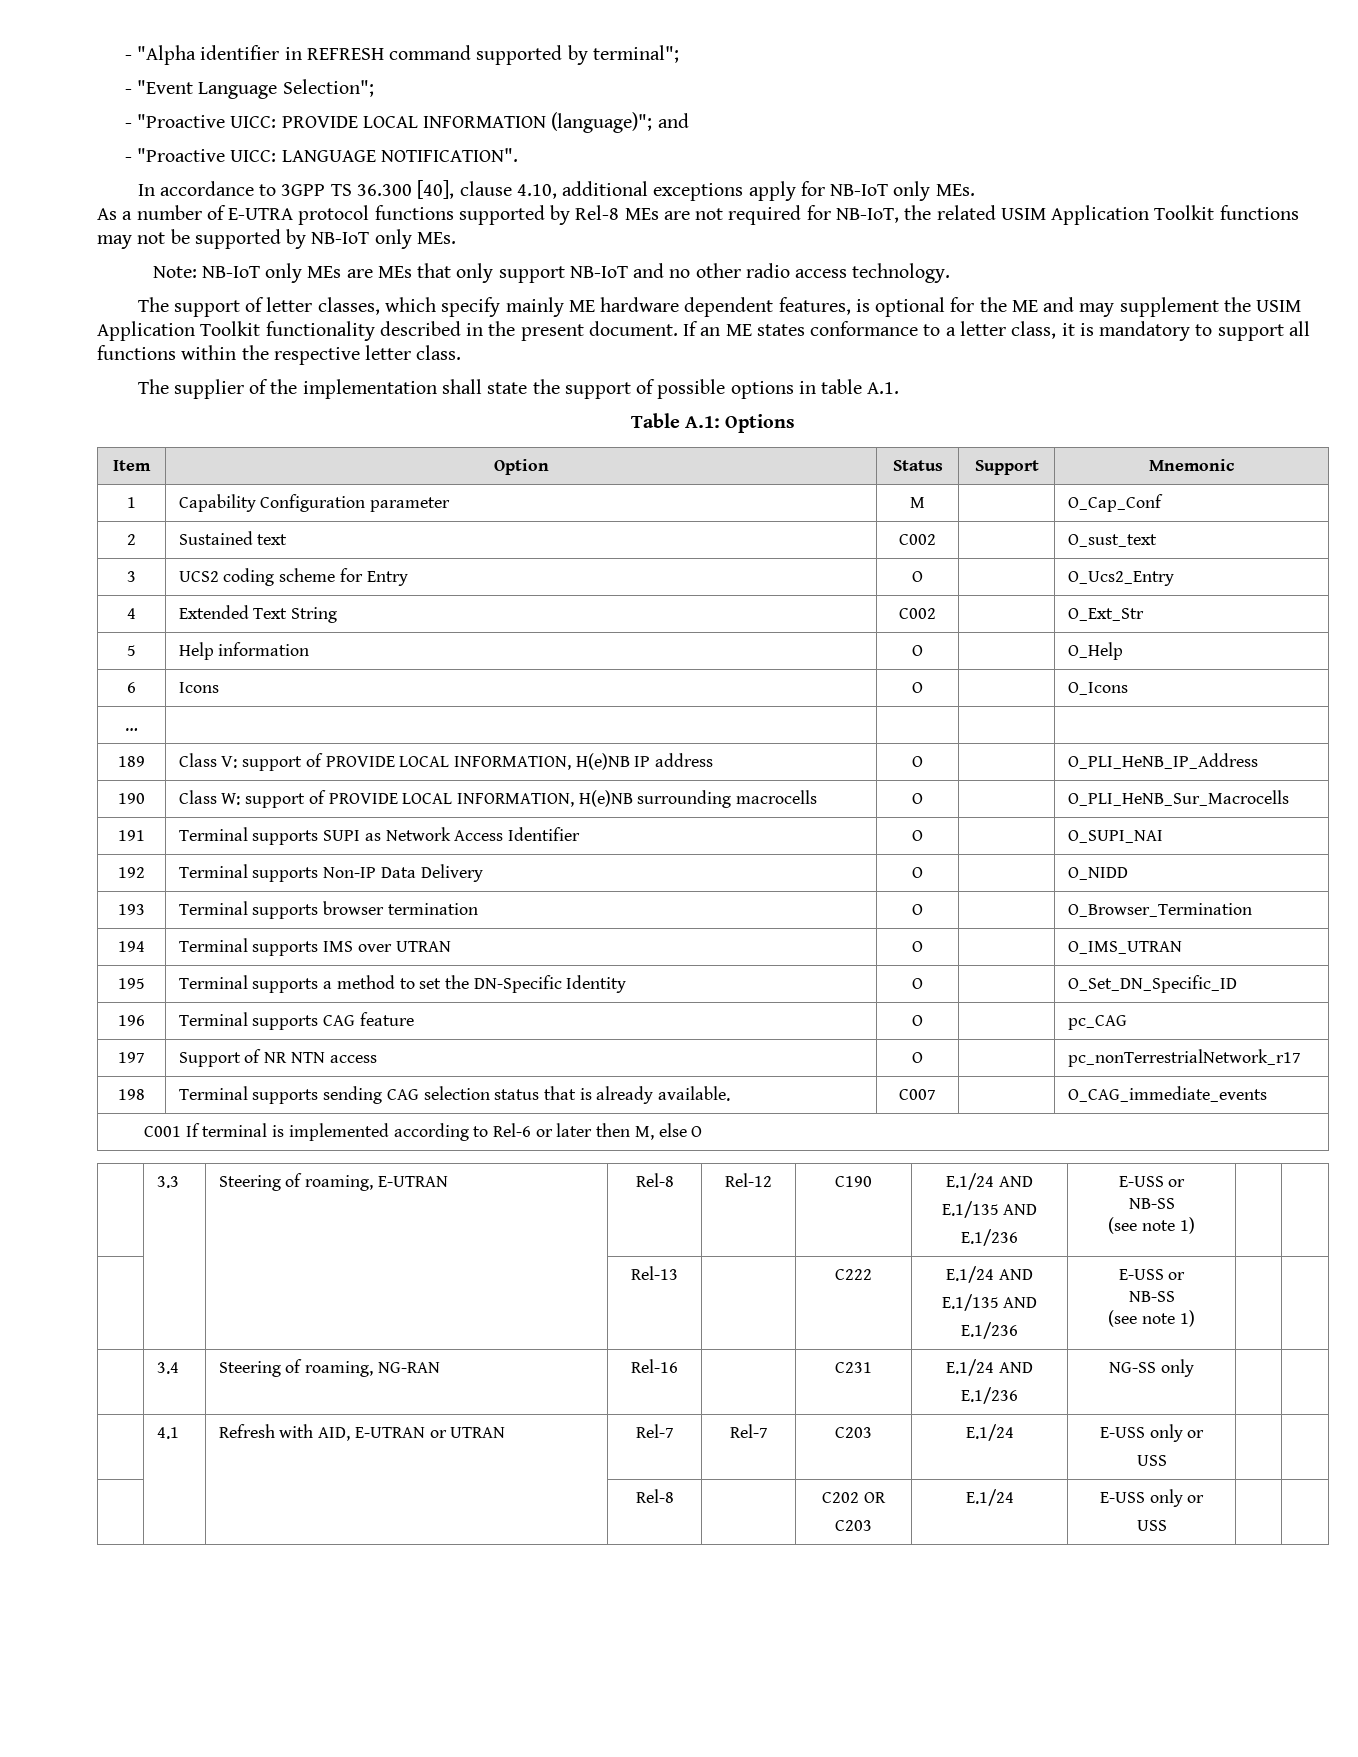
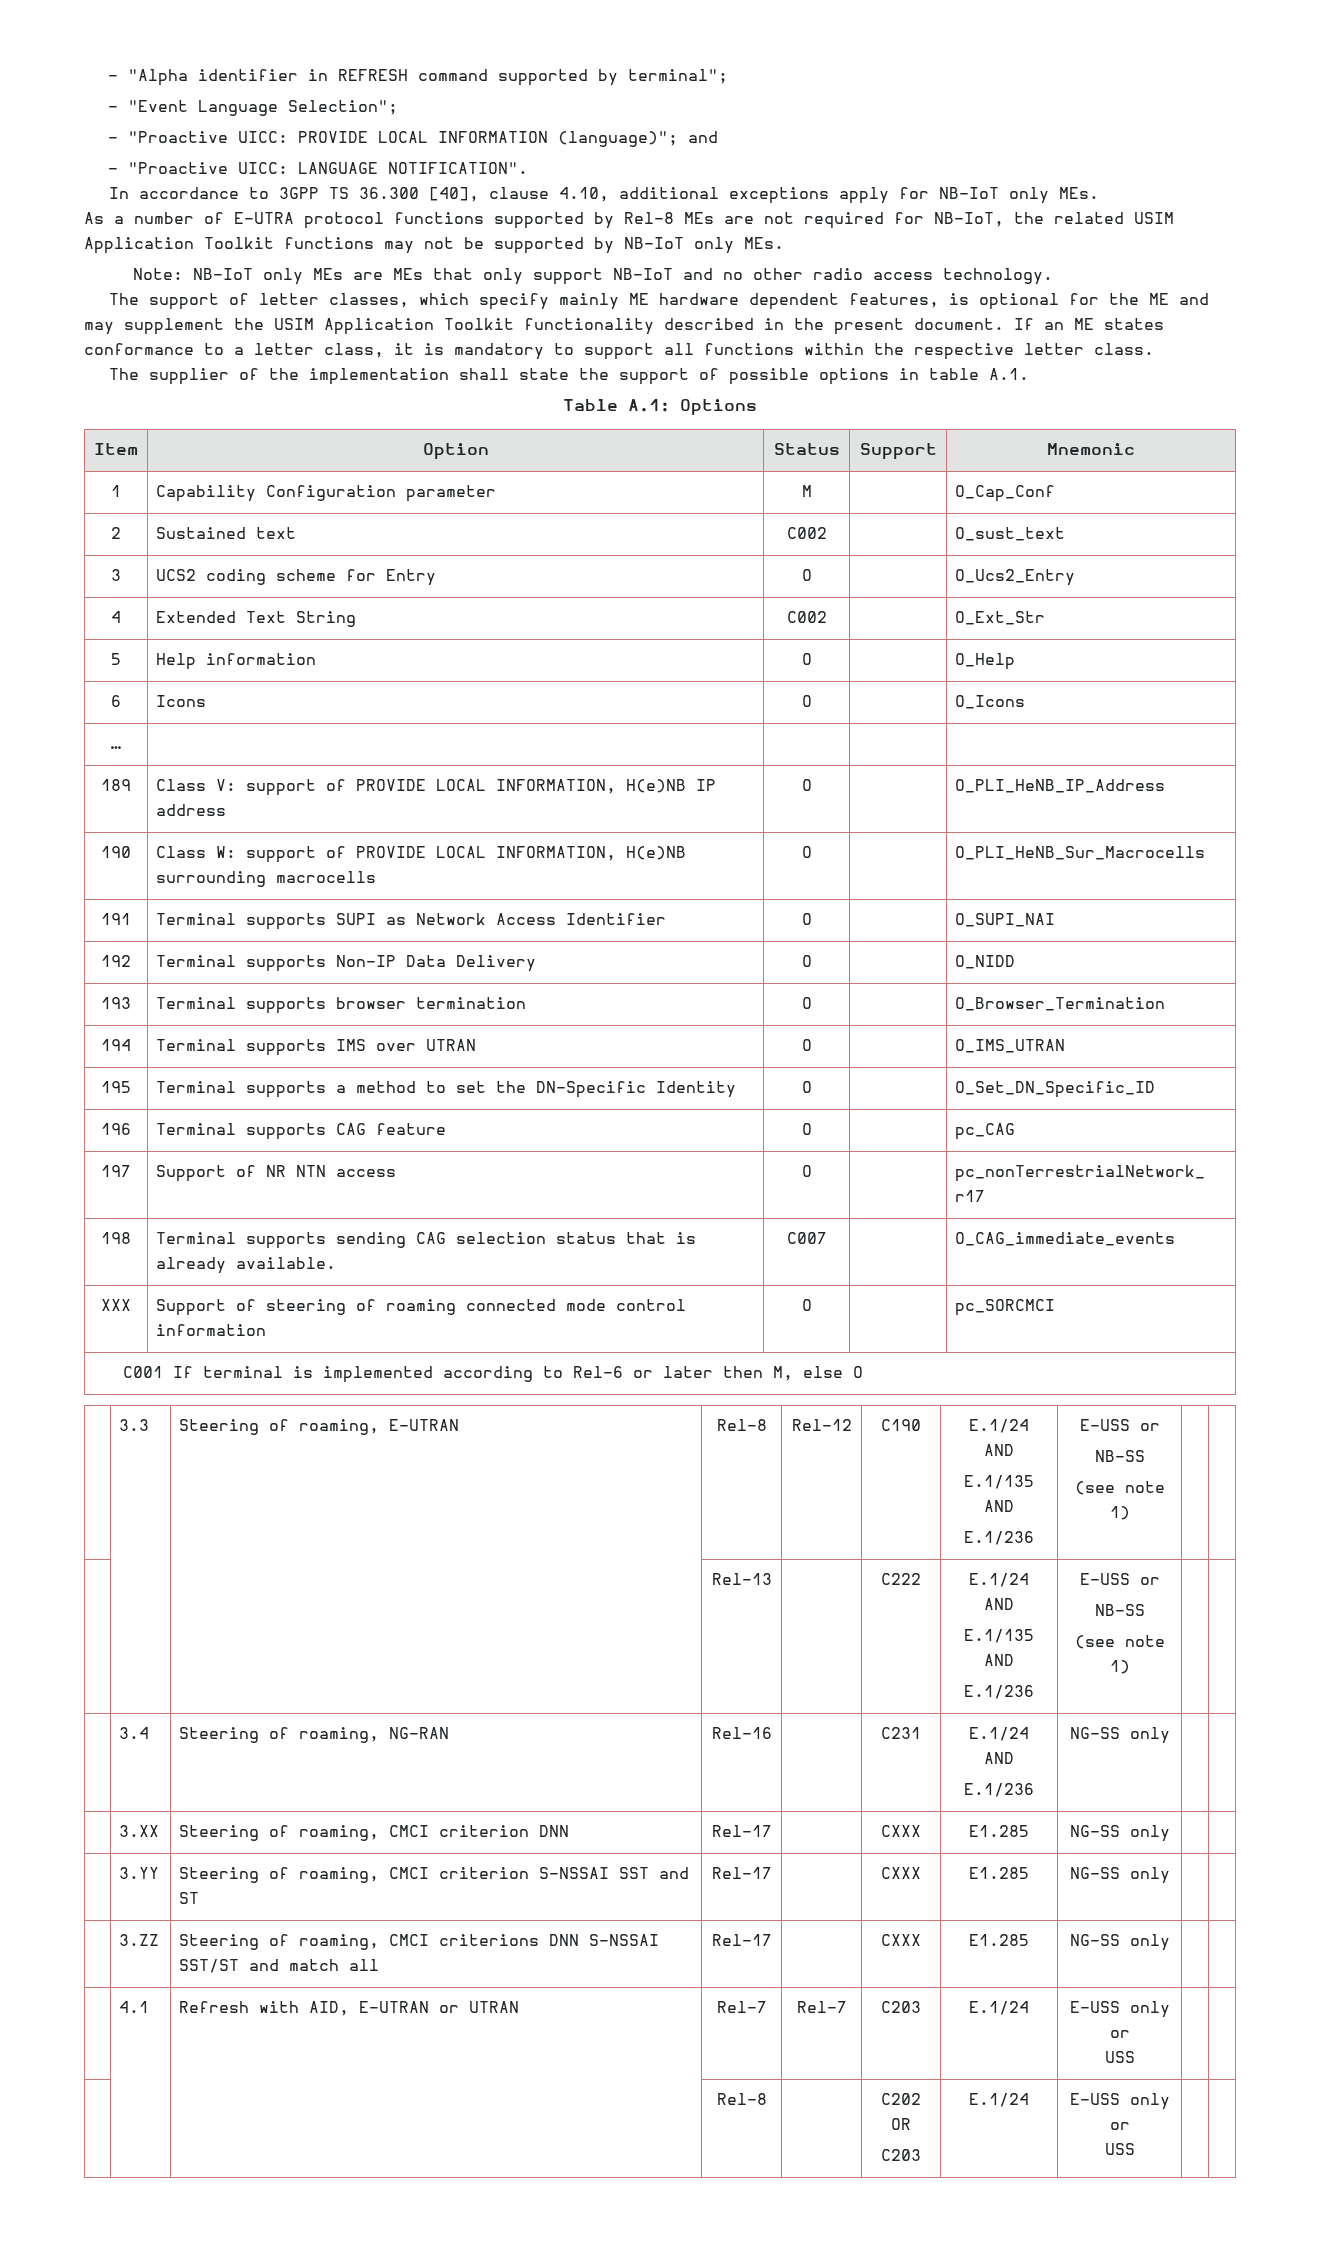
(1267, 1094) none -> [101,1299,131,1311] [156,1299,687,1316] [156,1324,267,1336] [801,1299,812,1311] [955,1299,1056,1316] // XXX | Support of steering of roaming connected mode control information | O | | pc_SORCMCI
(1194, 1368) none -> [119,1825,160,1837] [179,1825,570,1841] [711,1825,772,1837] [881,1825,921,1837] [968,1825,1029,1837] [1069,1825,1170,1842] [119,1867,160,1879] [179,1867,690,1883] [179,1892,200,1904] [711,1867,772,1879] [881,1867,921,1879] [968,1867,1029,1879] [1069,1867,1170,1884] [119,1934,160,1946] [179,1934,660,1950] [179,1959,380,1973] [711,1934,772,1946] [881,1934,921,1946] [968,1934,1029,1946] [1069,1934,1170,1951] // | 3.XX | Steering of roaming, CMCI criterion DNN | Rel-17 | | CXXX | E1.285 | NG-SS only | | // | 3.YY | Steering of roaming, CMCI criterion S-NSSAI SST and ST | Rel-17 | | CXXX | E1.285 | NG-SS only | | // | 3.ZZ | Steering of roaming, CMCI criterions DNN S-NSSAI SST/ST and match all | Rel-17 | | CXXX | E1.285 | NG-SS only | |

